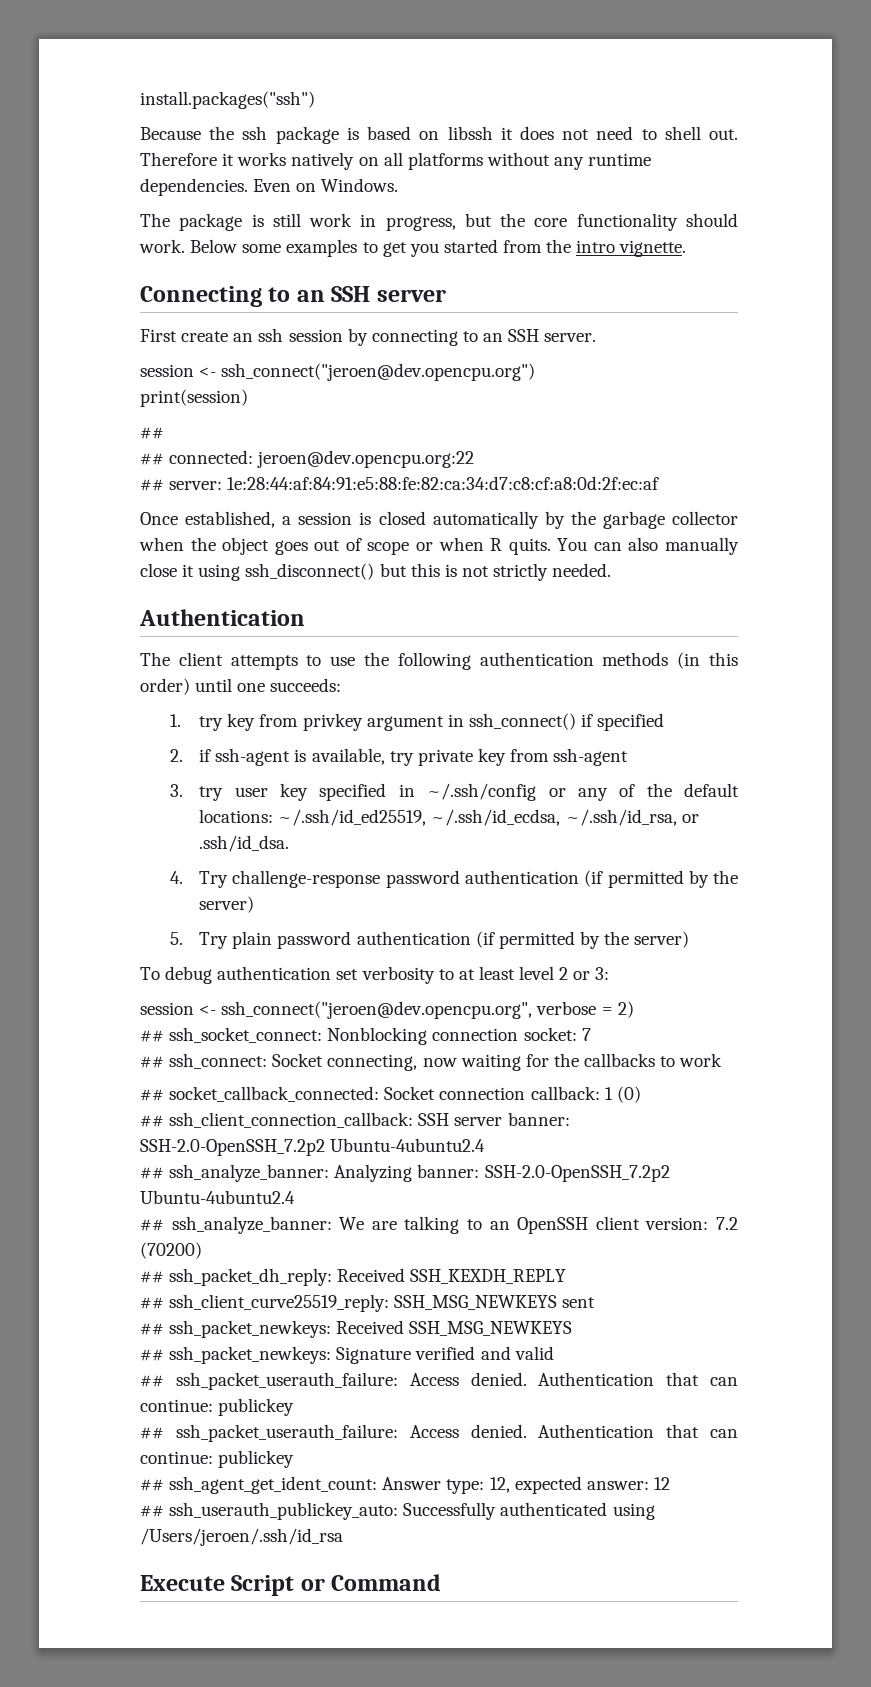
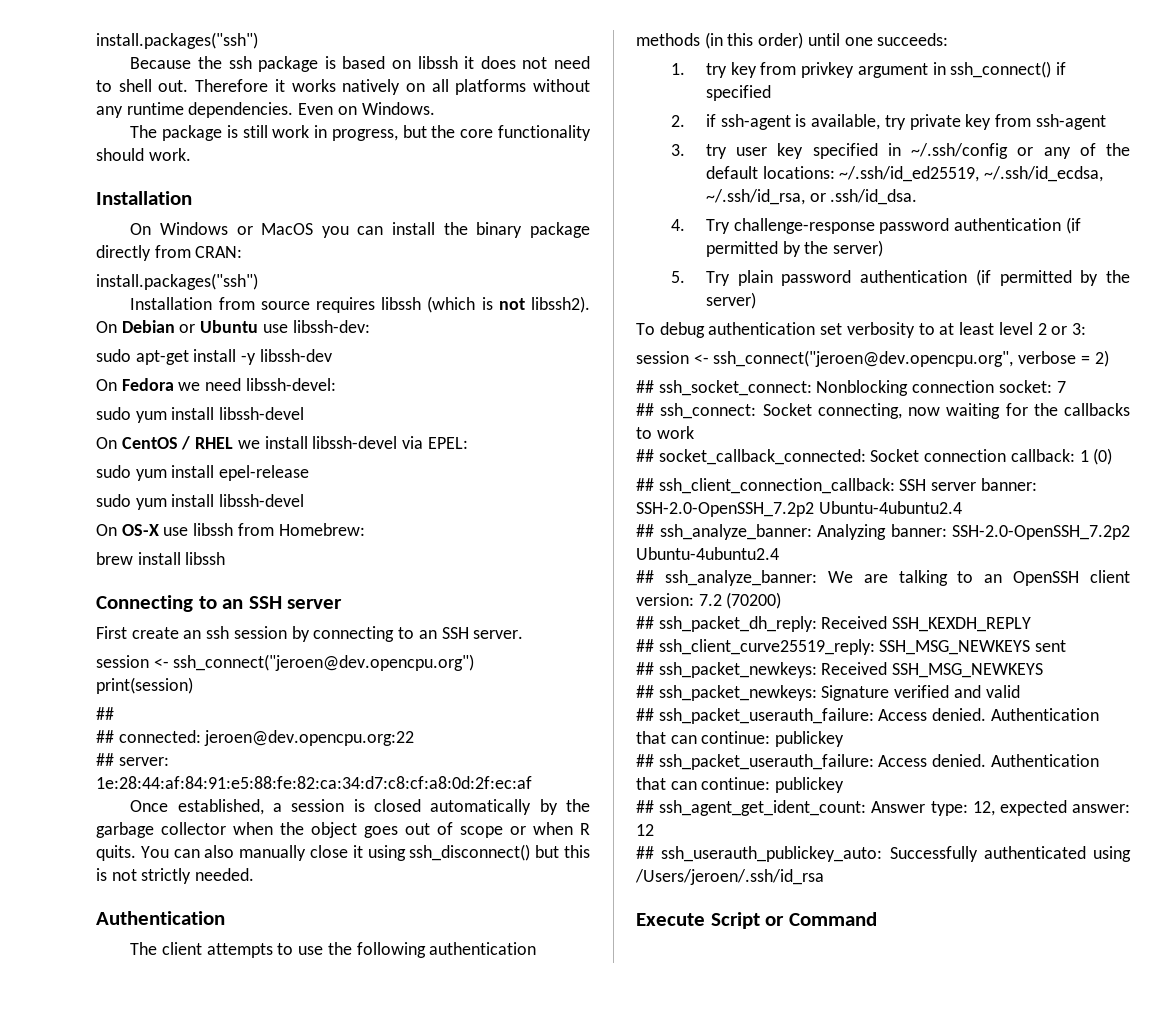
[190,239,687,257] Below some examples to get you started from the intro vignette. -> [96,191,192,205] [130,222,590,238] [96,245,243,261] [96,273,258,290] [130,296,590,313] [96,320,370,333] [96,349,332,365] [96,378,336,391] [96,407,305,423] [96,436,468,450] [96,465,310,481] [96,494,305,510] [96,523,365,536] [96,552,226,565] // Installation // On Windows or MacOS you can install the binary package directly from CRAN: // install.packages("ssh") // Installation from source requires libssh (which is not libssh2). On Debian or Ubuntu use libssh-dev: // sudo apt-get install -y libssh-dev // On Fedora we need libssh-devel: // sudo yum install libssh-devel // On CentOS / RHEL we install libssh-devel via EPEL: // sudo yum install epel-release // sudo yum install libssh-devel // On OS-X use libssh from Homebrew: // brew install libssh

